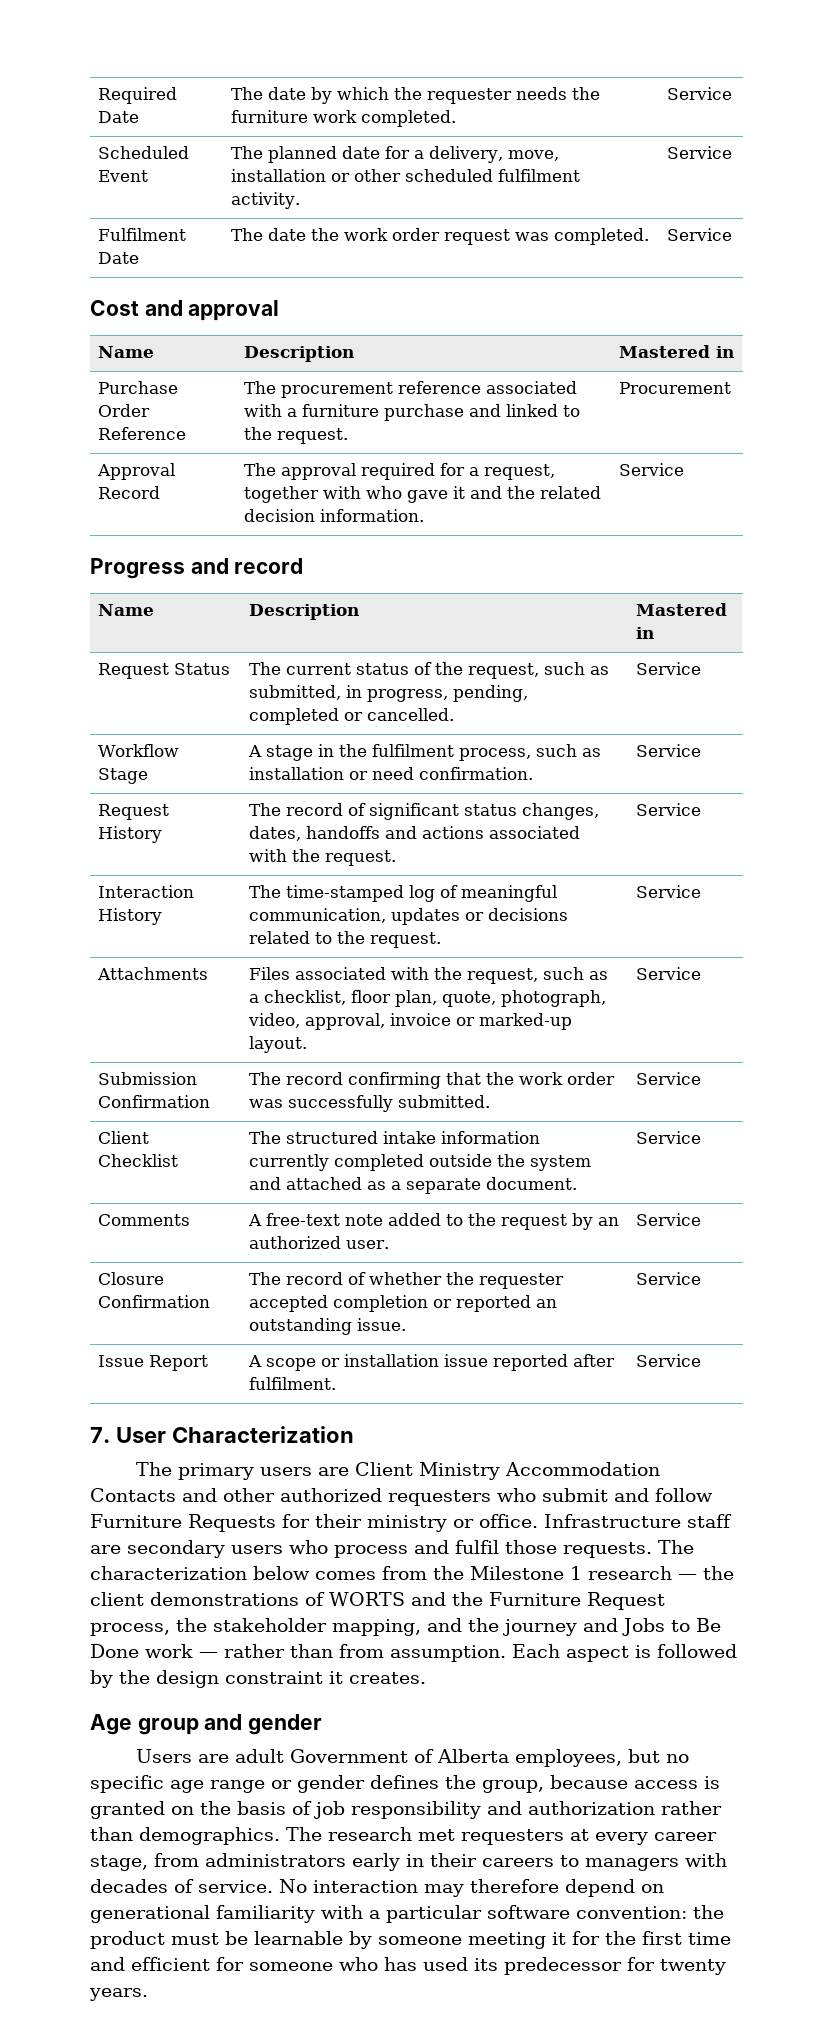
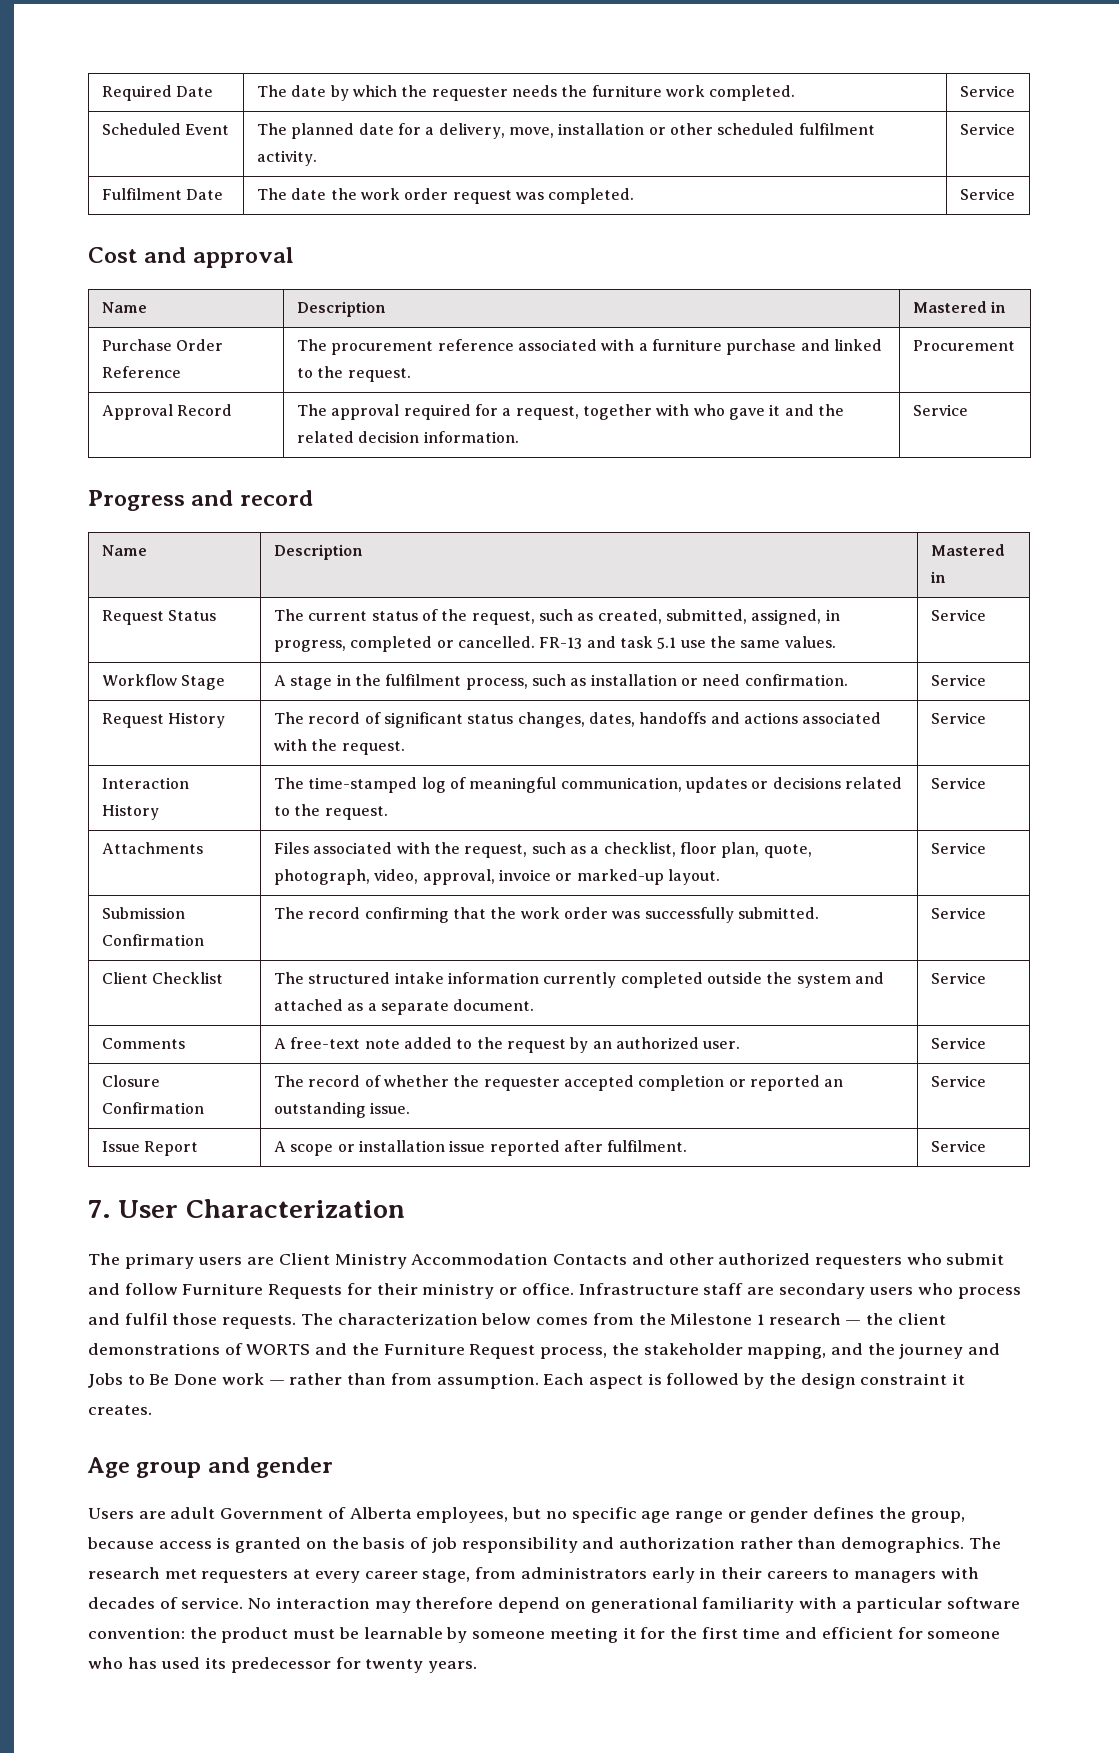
[249,685,342,700] submitted, -> [597,609,822,625] created, submitted, assigned,
[453,685,529,702] pending, -> (346, 646) none
(455, 714) none -> [539,636,836,649] FR-13 and task 5.1 use the same values.

